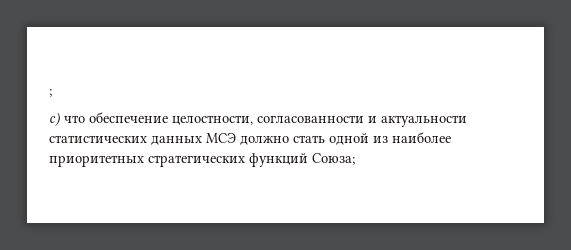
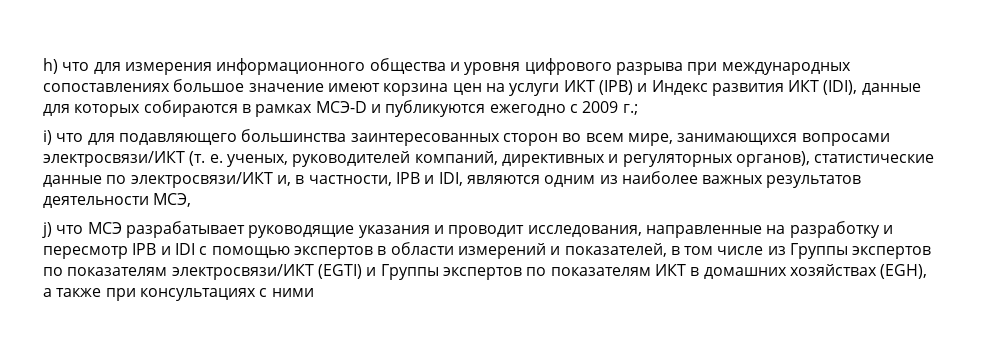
[49,89,52,97] [49,112,467,127] [49,132,451,145] [49,153,355,167] ; // c) что обеспечение целостности, согласованности и актуальности статистических данных МСЭ должно стать одной из наиболее приоритетных стратегических функций Союза; -> [43,58,851,75] [43,79,921,96] [43,100,638,117] [43,129,890,146] [43,151,935,167] [43,171,862,188] [43,193,192,208] [42,221,893,238] [43,242,932,259] [43,264,928,280] [43,288,314,301] h) что для измерения информационного общества и уровня цифрового разрыва при международных сопоставлениях большое значение имеют корзина цен на услуги ИКТ (IPB) и Индекс развития ИКТ (IDI), данные для которых собираются в рамках МСЭ-D и публикуются ежегодно с 2009 г.; // i) что для подавляющего большинства заинтересованных сторон во всем мире, занимающихся вопросами электросвязи/ИКТ (т. е. ученых, руководителей компаний, директивных и регуляторных органов), статистические данные по электросвязи/ИКТ и, в частности, IPB и IDI, являются одним из наиболее важных результатов деятельности МСЭ, // j) что МСЭ разрабатывает руководящие указания и проводит исследования, направленные на разработку и пересмотр IPB и IDI с помощью экспертов в области измерений и показателей, в том числе из Группы экспертов по показателям электросвязи/ИКТ (EGTI) и Группы экспертов по показателям ИКТ в домашних хозяйствах (EGH), а также при консультациях с ними

